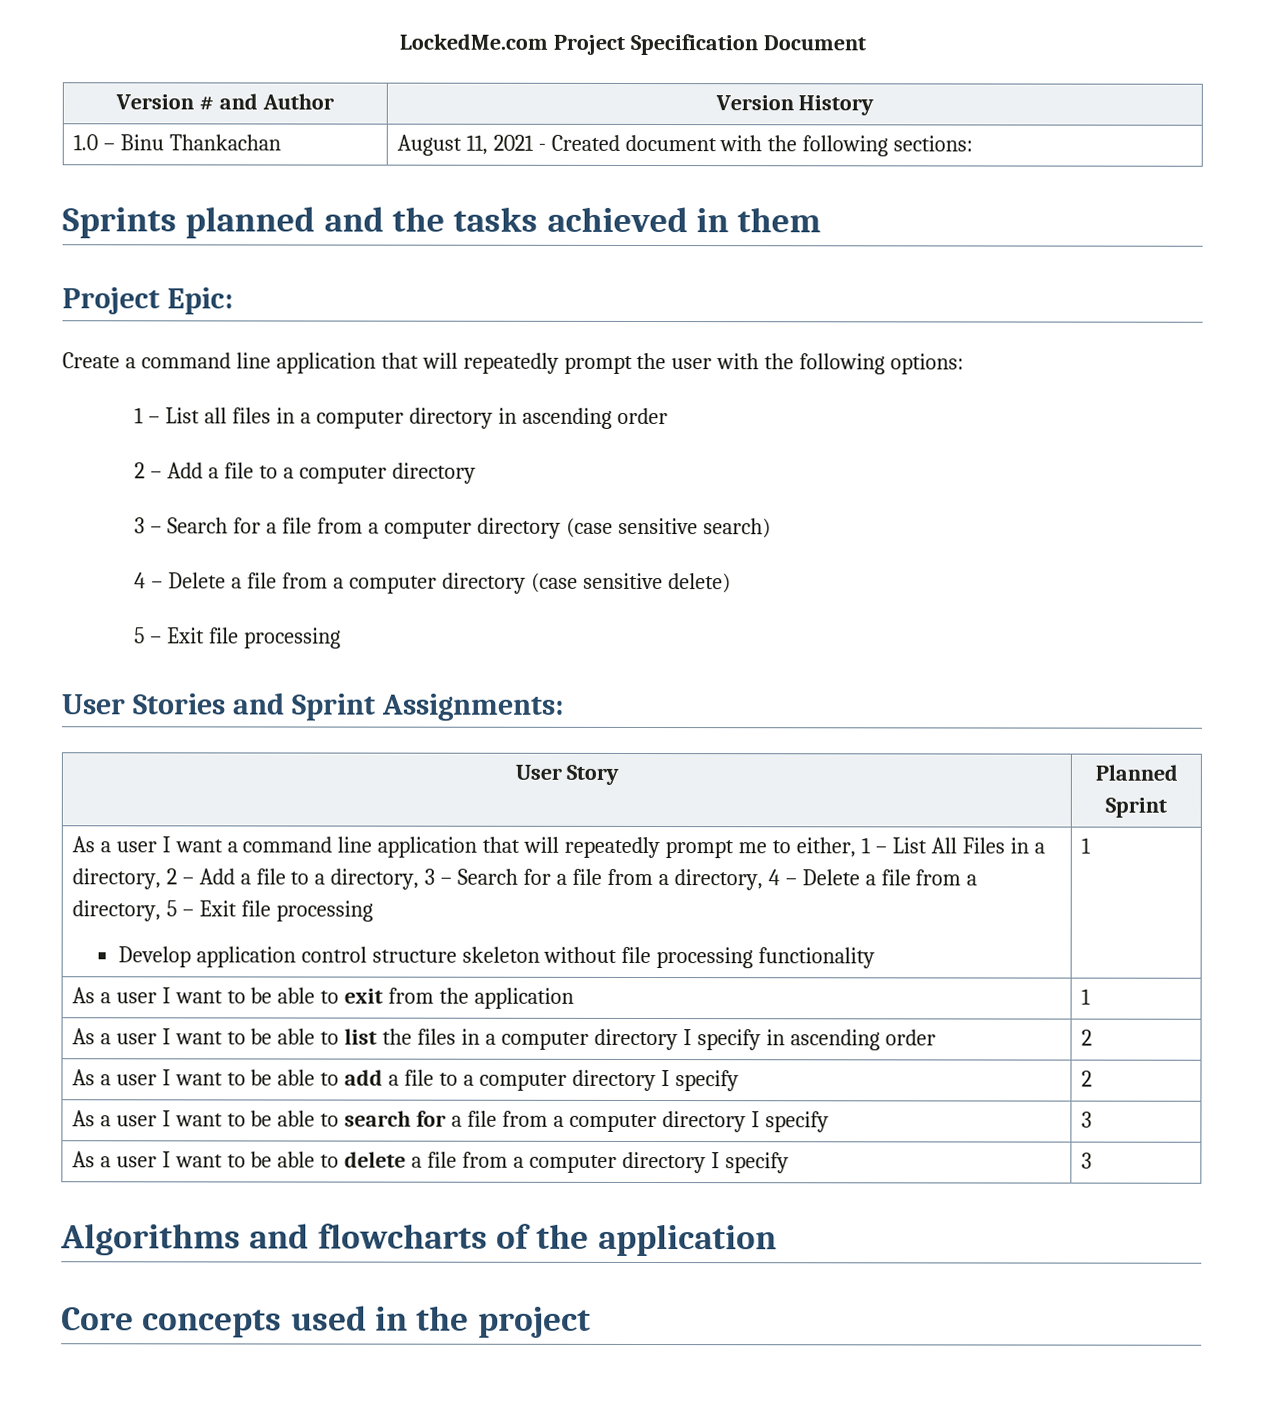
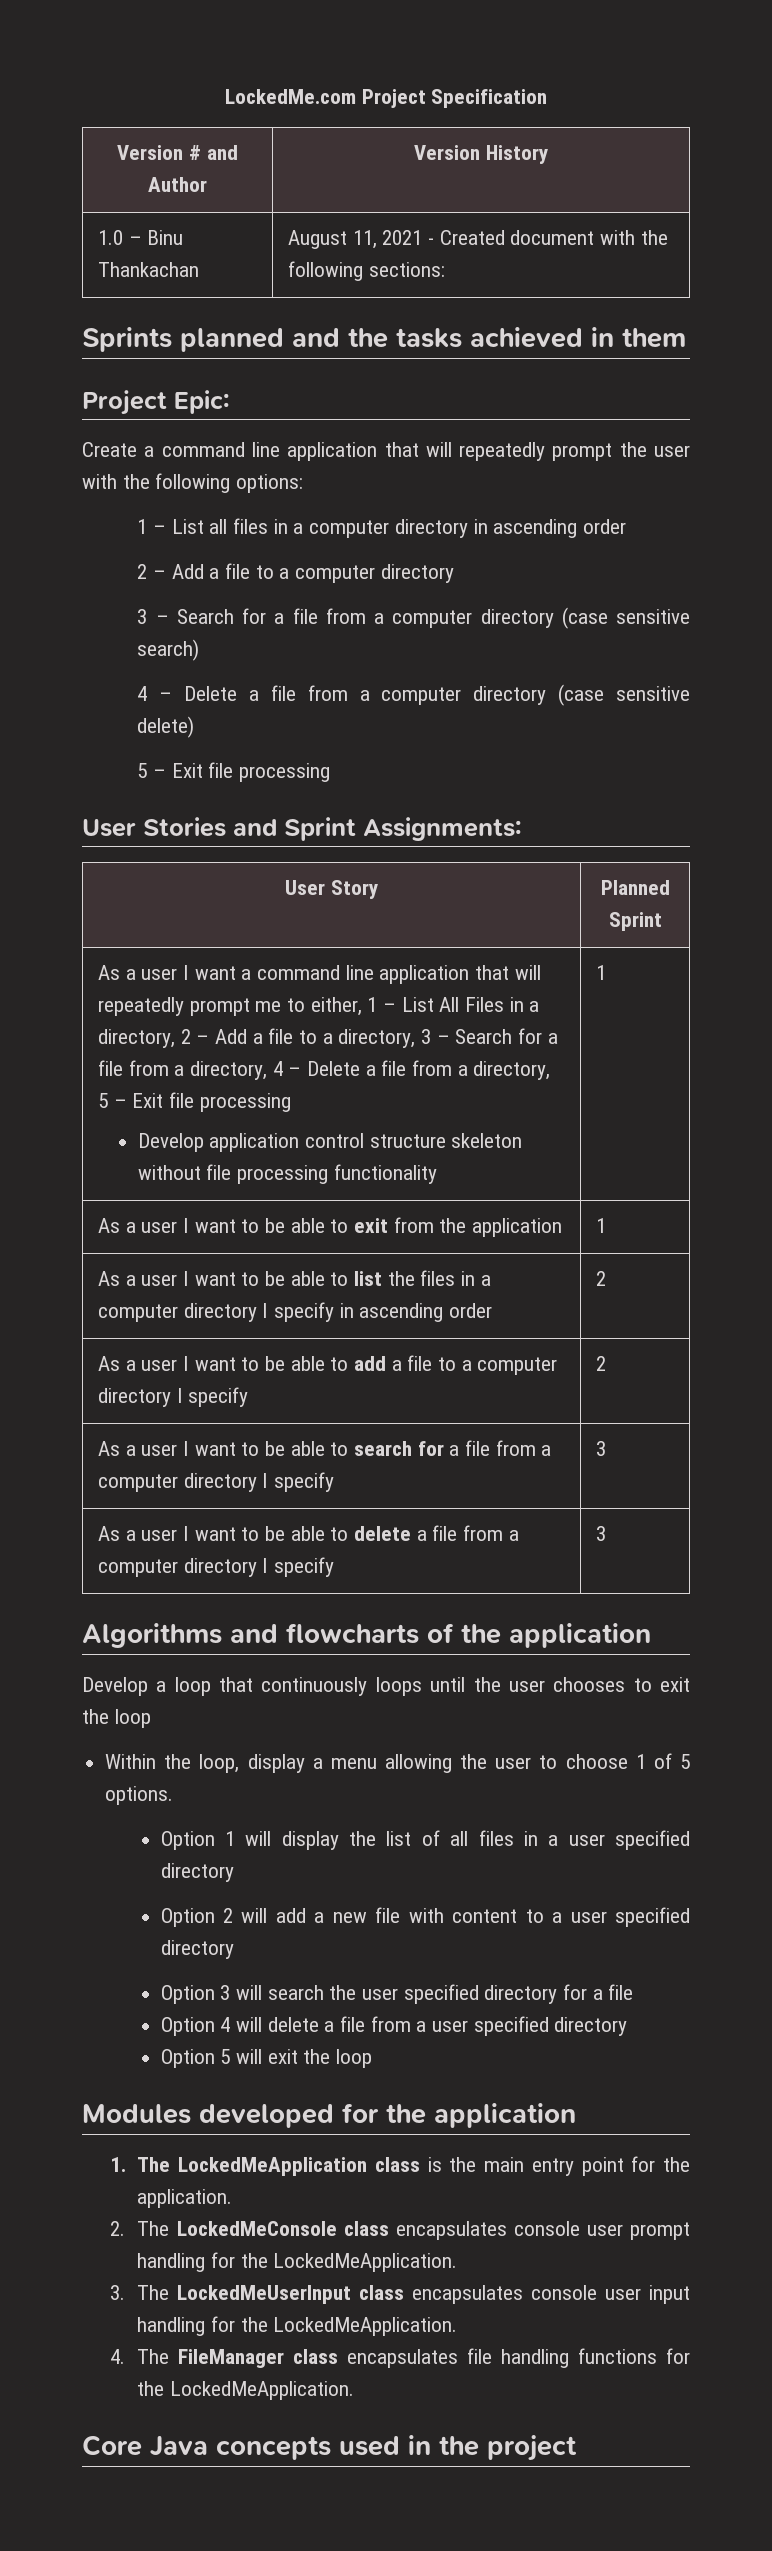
[762,35,866,51] Document -> (548, 98) none
(777, 1240) none -> [82,1677,691,1696] [82,1709,151,1728] [105,1753,690,1773] [105,1786,174,1805] [160,1830,690,1850] [160,1863,234,1882] [160,1907,691,1927] [160,1940,234,1959] [160,1984,634,2004] [160,2016,628,2036] [160,2049,372,2068] [82,2103,576,2128] [109,2156,690,2176] [137,2189,233,2208] [109,2221,690,2240] [137,2252,458,2272] [109,2285,690,2304] [137,2316,458,2336] [109,2348,690,2368] [137,2381,355,2400] // Develop a loop that continuously loops until the user chooses to exit the loop // Within the loop, display a menu allowing the user to choose 1 of 5 options. // Option 1 will display the list of all files in a user specified directory // Option 2 will add a new file with content to a user specified directory // Option 3 will search the user specified directory for a file // Option 4 will delete a file from a user specified directory // Option 5 will exit the loop // Modules developed for the application // 1. The LockedMeApplication class is the main entry point for the application. // 2. The LockedMeConsole class encapsulates console user prompt handling for the LockedMeApplication. // 3. The LockedMeUserInput class encapsulates console user input handling for the LockedMeApplication. // 4. The FileManager class encapsulates file handling functions for the LockedMeApplication.
(134, 1319) none -> [150,2436,208,2457] Java

